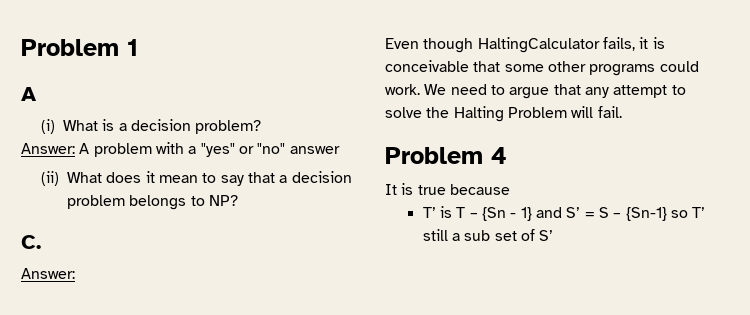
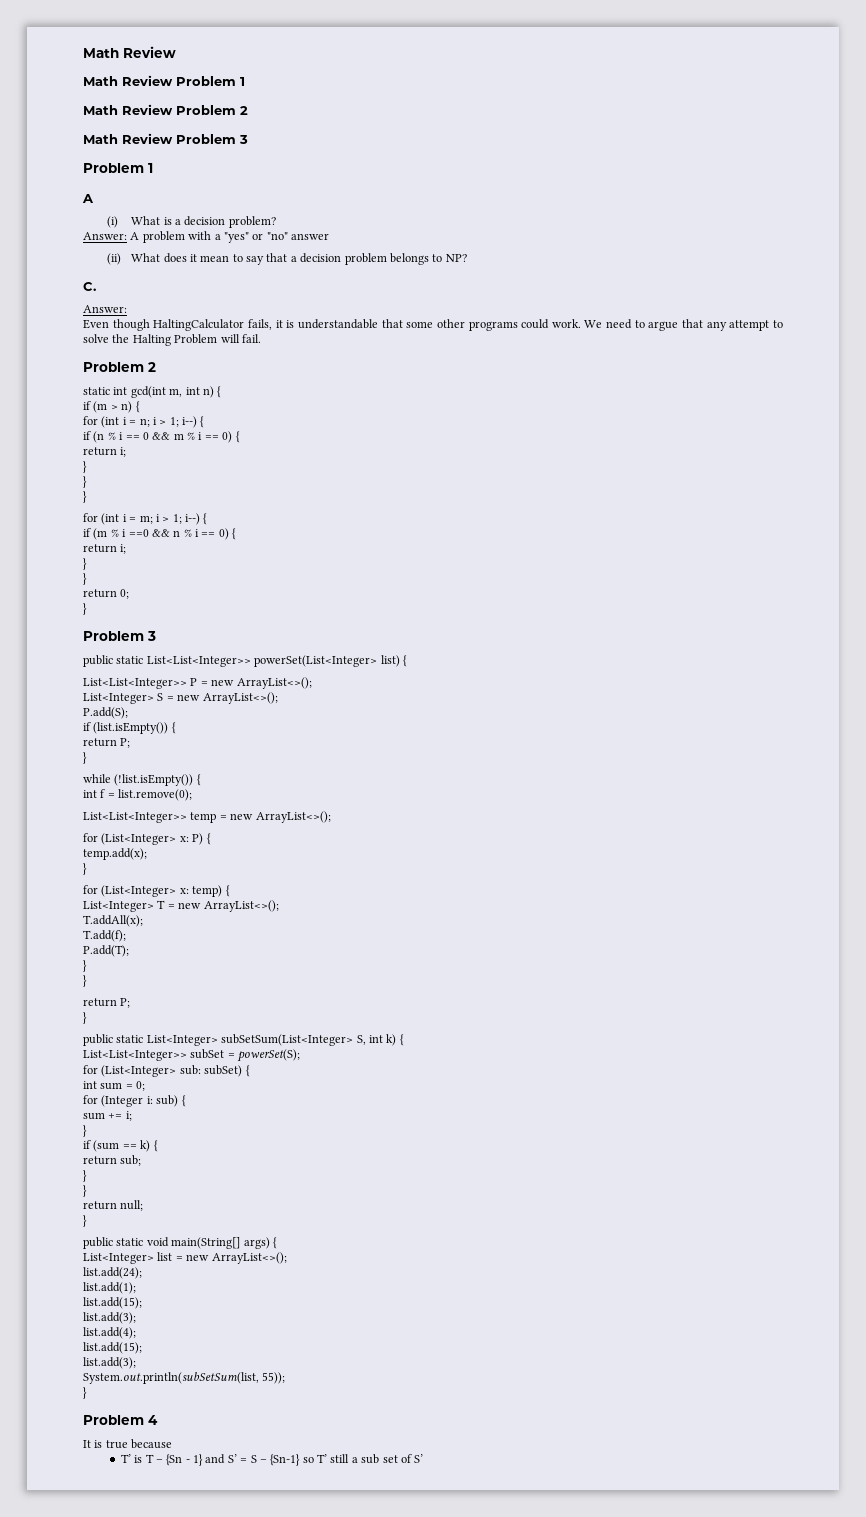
(21, 47) none -> [83,46,176,58] [83,75,245,86] [83,104,248,115] [83,133,248,144] Math Review // Math Review Problem 1 // Math Review Problem 2 // Math Review Problem 3 //
[385,60,469,72] conceivable -> [297,319,378,329] understandable
(622, 112) none -> [83,362,156,372] [83,386,222,398] [83,401,140,413] [83,416,205,428] [83,431,240,443] [83,447,127,457] [83,461,87,473] [83,476,87,488] [83,491,87,503] [83,513,208,525] [83,528,237,540] [83,544,127,554] [83,558,87,570] [83,573,87,585] [83,589,130,599] [83,603,87,615] [83,631,156,641] [83,655,407,667] [83,677,312,689] [83,692,278,704] [83,707,128,719] [83,722,176,734] [83,738,131,748] [83,752,87,764] [83,774,201,786] [83,789,193,801] [83,811,331,823] [83,833,211,845] [83,848,147,860] [83,863,87,875] [83,885,230,897] [83,900,279,912] [83,915,143,927] [83,930,126,942] [83,945,129,957] [83,960,87,972] [83,975,87,987] [83,998,131,1008] [83,1012,87,1024] [83,1034,404,1046] [83,1049,301,1062] [83,1065,250,1077] [83,1081,146,1091] [83,1095,186,1107] [83,1111,132,1121] [83,1125,87,1137] [83,1140,158,1152] [83,1155,142,1166] [83,1170,87,1182] [83,1185,87,1197] [83,1200,144,1211] [83,1215,87,1227] [83,1237,277,1249] [83,1252,287,1264] [83,1267,142,1279] [83,1282,136,1294] [83,1297,142,1309] [83,1312,136,1324] [83,1327,136,1339] [83,1342,142,1354] [83,1357,136,1369] [83,1372,286,1384] [83,1387,87,1399] // Problem 2 // static int gcd(int m, int n) { // if (m > n) { // for (int i = n; i > 1; i--) { // if (n % i == 0 && m % i == 0) { // return i; // } // } // } // for (int i = m; i > 1; i--) { // if (m % i ==0 && n % i == 0) { // return i; // } // } // return 0; // } // Problem 3 // public static List<List<Integer>> powerSet(List<Integer> list) { // List<List<Integer>> P = new ArrayList<>(); // List<Integer> S = new ArrayList<>(); // P.add(S); // if (list.isEmpty()) { // return P; // } // while (!list.isEmpty()) { // int f = list.remove(0); // List<List<Integer>> temp = new ArrayList<>(); // for (List<Integer> x: P) { // temp.add(x); // } // for (List<Integer> x: temp) { // List<Integer> T = new ArrayList<>(); // T.addAll(x); // T.add(f); // P.add(T); // } // } // return P; // } // public static List<Integer> subSetSum(List<Integer> S, int k) { // List<List<Integer>> subSet = powerSet(S); // for (List<Integer> sub: subSet) { // int sum = 0; // for (Integer i: sub) { // sum += i; // } // if (sum == k) { // return sub; // } // } // return null; // } // public static void main(String[] args) { // List<Integer> list = new ArrayList<>(); // list.add(24); // list.add(1); // list.add(15); // list.add(3); // list.add(4); // list.add(15); // list.add(3); // System.out.println(subSetSum(list, 55)); // }

